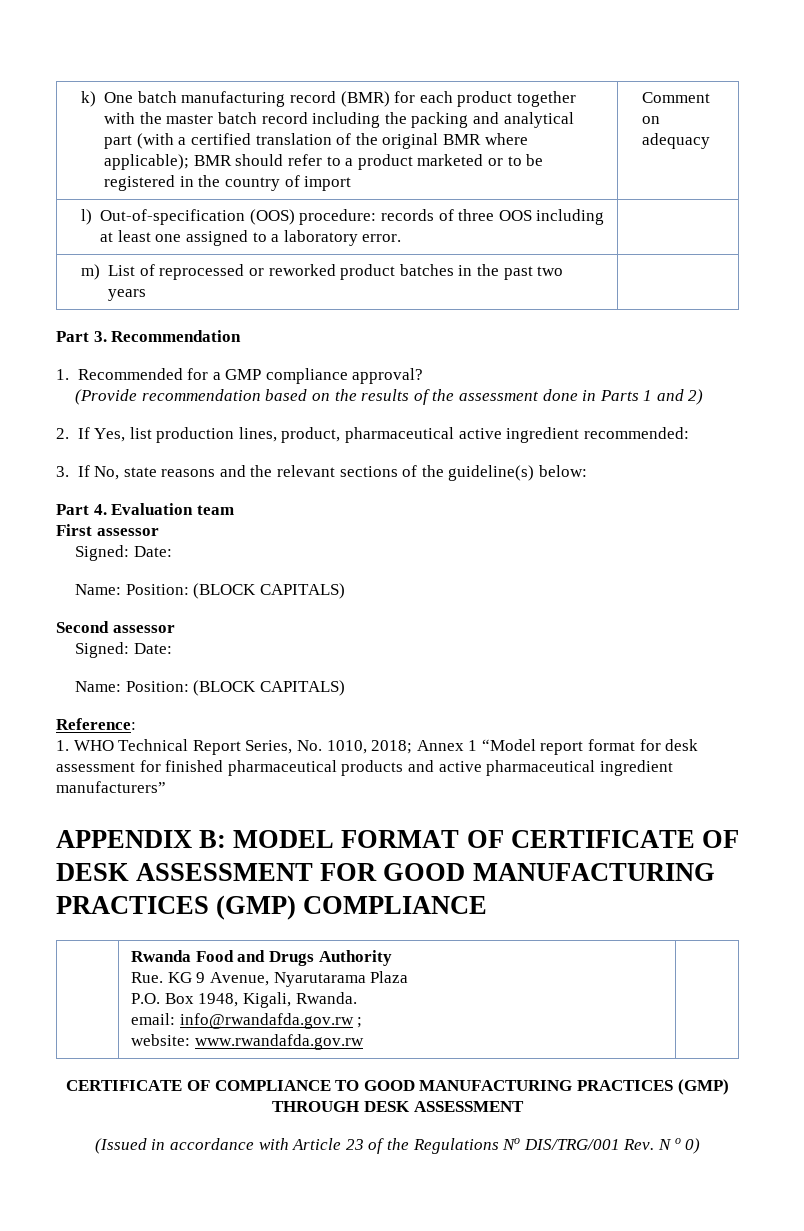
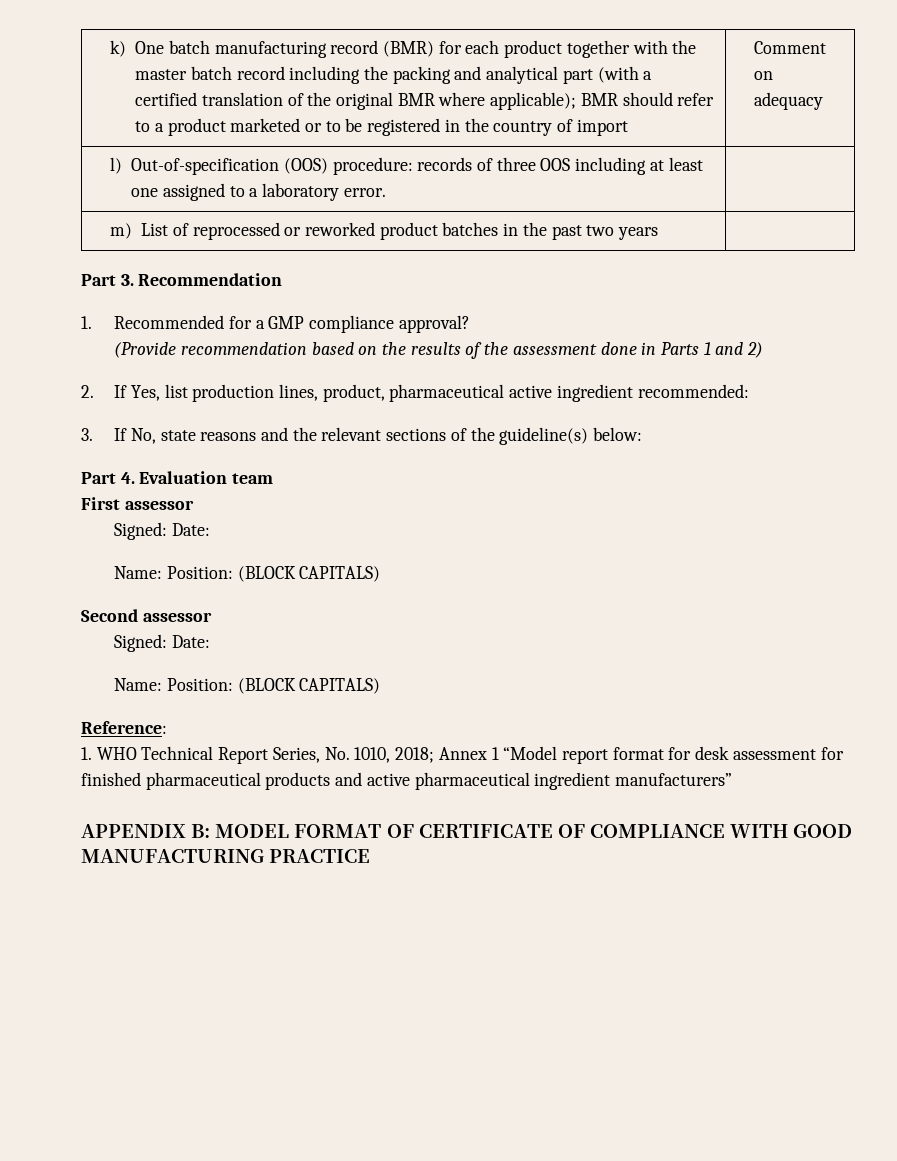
[56,863,715,881] [56,895,488,920] [131,950,392,966] [131,971,409,987] [131,992,357,1008] [131,1013,363,1029] [131,1034,364,1050] [66,1079,729,1095] [272,1101,524,1112] [94,1138,701,1154] DESK ASSESSMENT FOR GOOD MANUFACTURING PRACTICES (GMP) COMPLIANCE // | Rwanda Food and Drugs Authority // Rue. KG 9 Avenue, Nyarutarama Plaza // P.O. Box 1948, Kigali, Rwanda. // email: info@rwandafda.gov.rw ; // website: www.rwandafda.gov.rw | // CERTIFICATE OF COMPLIANCE TO GOOD MANUFACTURING PRACTICES (GMP) THROUGH DESK ASSESSMENT // (Issued in accordance with Article 23 of the Regulations No DIS/TRG/001 Rev. N o 0) -> [589,824,853,838] [81,849,371,863] COMPLIANCE WITH GOOD MANUFACTURING PRACTICE

